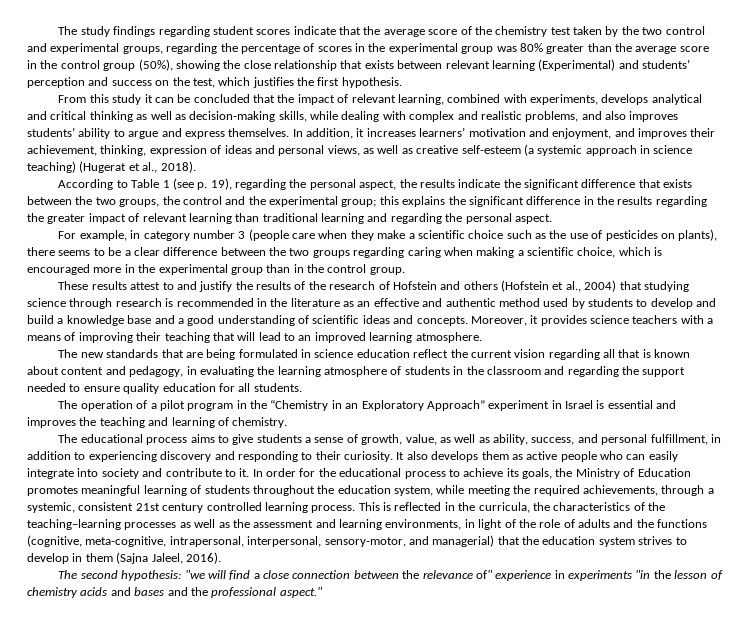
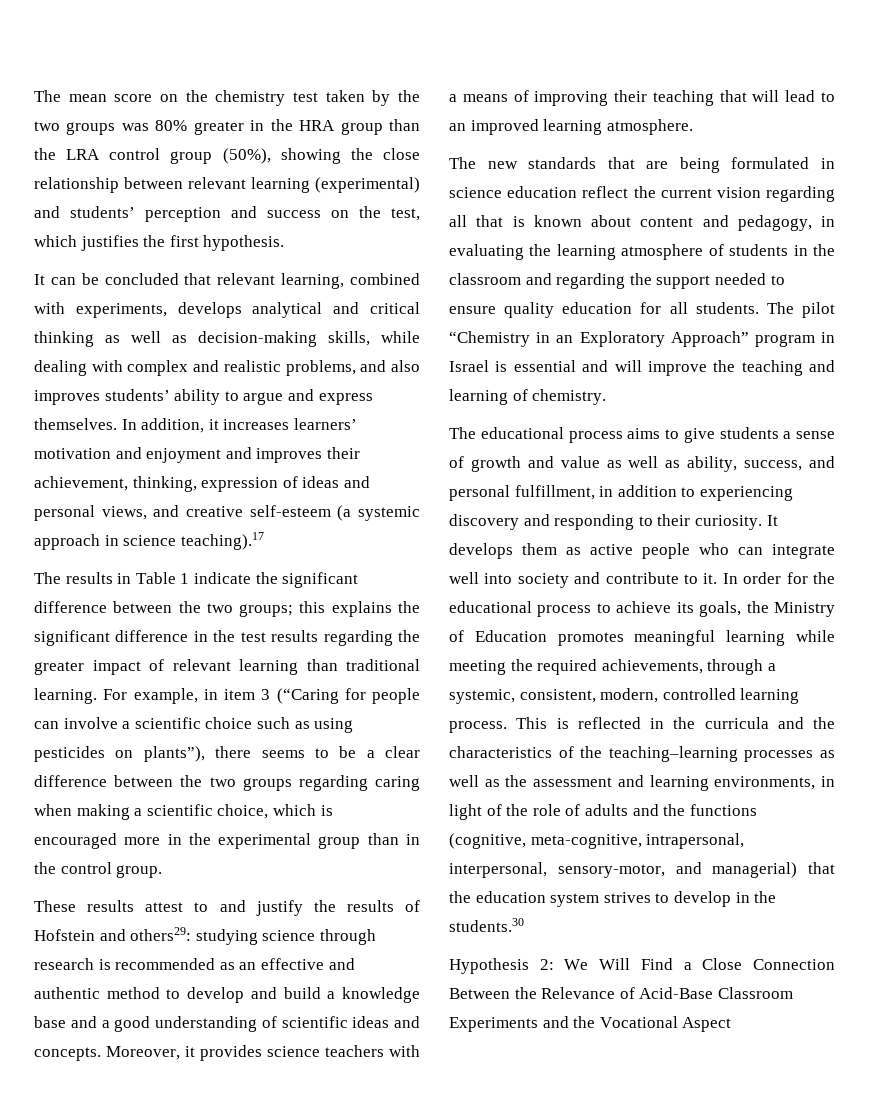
[58,26,472,37] The study findings regarding student scores indicate that the average score of -> [34,90,178,102] The mean score on
[665,26,705,35] [27,43,709,54] [27,60,58,69] control and experimental groups, regarding the percentage of scores in the experimental group was 80% greater than the average score in the -> [66,119,421,135] [34,148,101,160] groups was 80% greater in the HRA group than the LRA
[340,60,394,69] that exists -> (119, 185) none
[538,59,616,71] (Experimental) -> [315,177,420,193] (experimental)
[58,94,153,105] From this study it -> [34,274,45,285] It
[277,94,349,105] the impact of -> (212, 279) none
[552,128,612,139] enjoyment, -> [146,448,222,463] enjoyment
[363,145,413,154] as well as -> [153,505,180,517] and
[27,161,196,173] [58,178,455,190] teaching) (Hugerat et al., 2018). // According to Table 1 (see p. 19), regarding the personal aspect, the results -> [180,532,264,550] [34,572,190,584] teaching).17 // The results in Table 1
[638,179,693,188] [27,196,377,207] that exists between the two groups, the control and the experimental group; -> [113,601,294,617] between the two groups;
(614, 200) none -> [240,632,266,642] test
[321,213,552,224] [58,229,406,241] learning and regarding the personal aspect. // For example, in category number 3 (people care when they make -> [34,688,420,704] [34,717,118,729] learning. For example, in item 3 (“Caring for people can involve
[549,230,603,239] the use of -> [314,718,354,733] using
[678,229,718,241] plants), -> [143,746,205,762] plants”),
[308,280,642,292] the research of Hofstein and others (Hofstein et al., 2004) that -> [34,927,192,941] Hofstein and others29:
[256,298,340,307] in the literature -> (216, 964) none
[543,298,633,309] used by students -> (160, 993) none
[58,400,267,411] // The operation of a pilot program in the -> [766,302,835,318] The pilot
[488,400,550,411] experiment -> [754,334,815,347] program
[27,417,76,428] improves -> [614,360,707,376] will improve
[361,434,437,445] growth, value, -> [470,456,600,472] growth and value
[406,451,428,460] also -> (778, 520) none
[648,451,678,462] [27,468,74,479] easily integrate -> [772,544,835,559] [449,572,479,584] integrate well
[190,485,433,496] of students throughout the education system, -> (786, 638) none
[78,502,204,513] consistent 21st century -> [519,688,659,703] consistent, modern,
[478,502,530,513] curricula, -> [704,717,804,729] curricula and
[85,552,221,564] [58,570,723,581] [27,587,323,598] them (Sajna Jaleel, 2016). // The second hypothesis: "we will find a close connection between the relevance of" experience in experiments "in the lesson of chemistry acids and bases and the professional aspect." -> [754,891,777,903] [449,918,524,932] [449,958,835,974] [449,987,793,999] [449,1016,732,1032] the students.30 // Hypothesis 2: We Will Find a Close Connection Between the Relevance of Acid-Base Classroom Experiments and the Vocational Aspect

